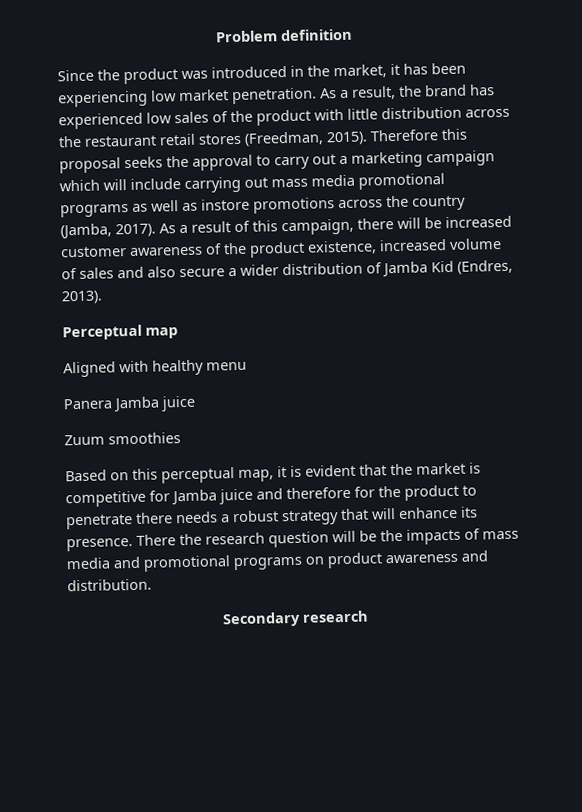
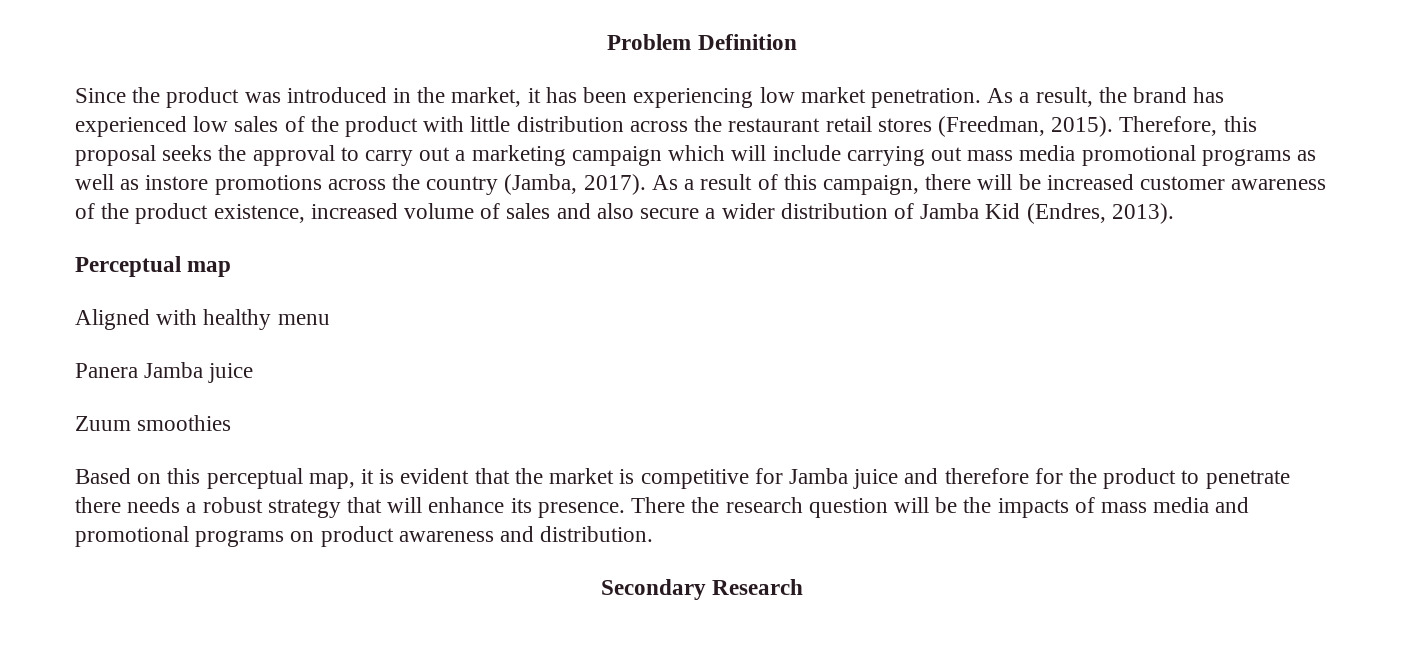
[280,28,353,42] definition -> [697,34,797,50] Definition
[370,129,439,142] Therefore -> [1119,116,1218,136] Therefore,
[301,610,369,623] research -> [712,579,804,595] Research

